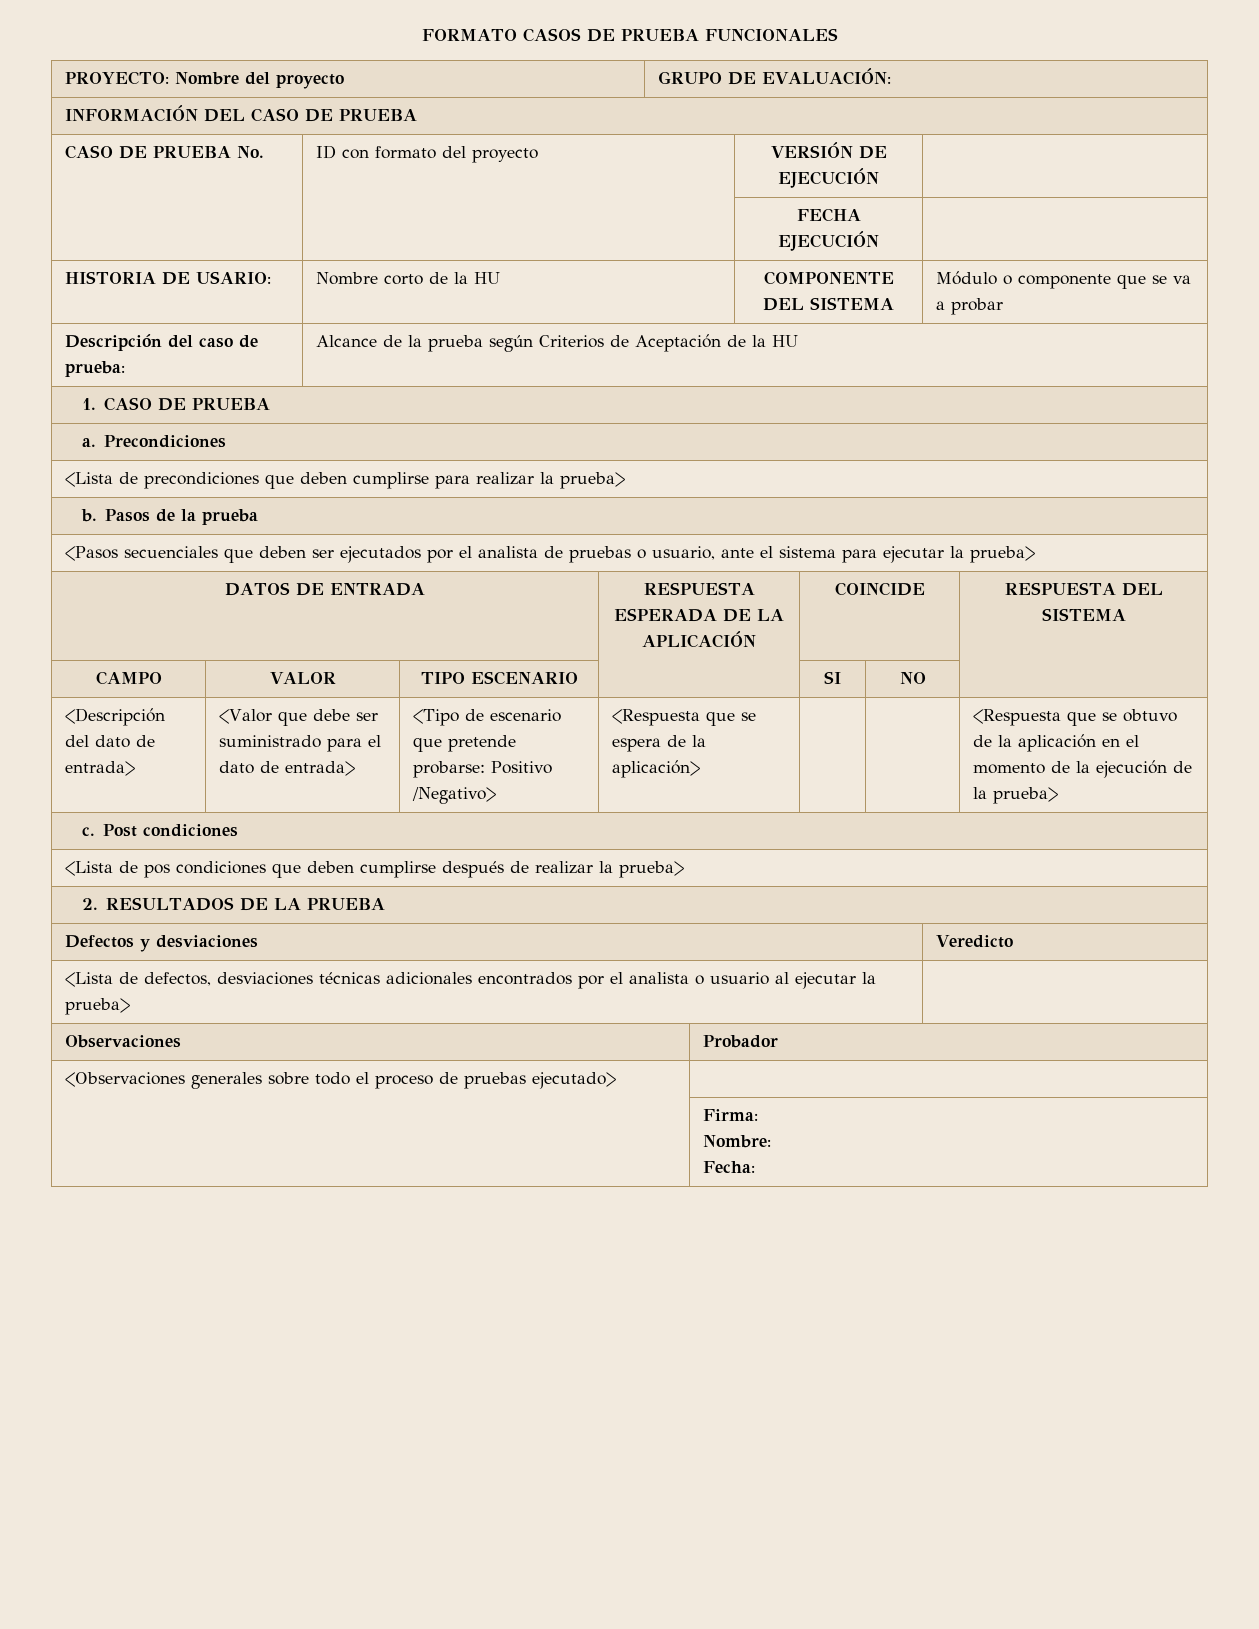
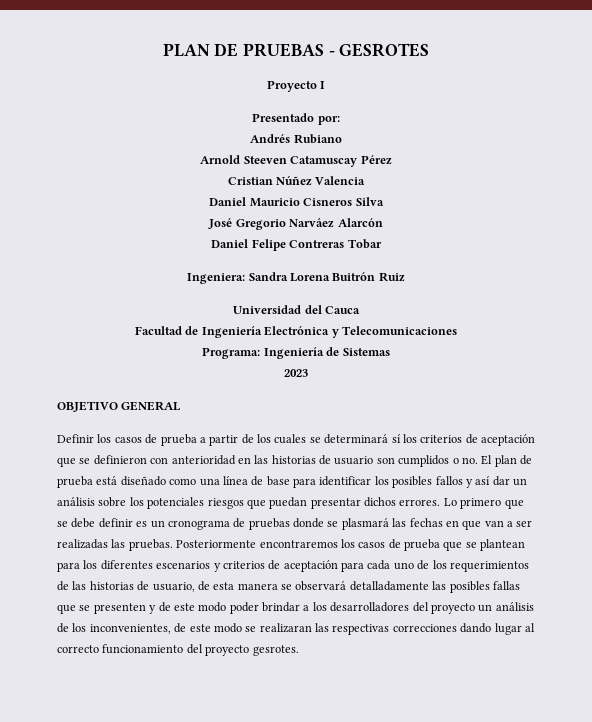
[421,28,838,42] [64,71,344,89] [657,68,891,85] [64,105,417,122] [64,145,264,159] [315,145,538,163] [770,142,887,159] [778,168,879,188] [796,208,861,222] [778,231,879,251] [64,271,271,285] [315,272,500,285] [763,271,894,285] [763,297,894,311] [935,271,1191,289] [935,298,1003,315] [64,334,258,351] [64,361,125,377] [315,334,798,352] [81,397,271,411] [81,435,227,448] [64,472,625,489] [80,509,259,525] [64,546,1035,563] [225,582,425,596] [643,582,755,595] [614,608,784,622] [642,631,756,648] [834,582,925,596] [1004,582,1163,596] [1041,608,1126,621] [95,671,162,685] [269,672,336,684] [420,671,578,685] [824,671,841,684] [899,672,926,684] [64,708,165,726] [64,735,155,748] [64,761,135,776] [218,709,378,726] [218,735,381,752] [218,761,355,776] [412,709,561,726] [412,735,516,752] [412,761,552,778] [411,787,496,804] [611,709,756,726] [611,735,706,752] [611,760,700,778] [972,709,1177,726] [972,734,1139,752] [972,760,1192,778] [972,787,1058,804] [81,824,239,837] [64,861,684,878] [81,897,386,911] [64,935,258,952] [935,935,1013,948] [64,972,876,989] [64,998,130,1015] [64,1035,181,1048] [702,1035,778,1048] [64,1072,616,1089] [702,1109,758,1121] [702,1135,771,1148] [702,1161,755,1173] FORMATO CASOS DE PRUEBA FUNCIONALES // PROYECTO: Nombre del proyecto | GRUPO DE EVALUACIÓN: // INFORMACIÓN DEL CASO DE PRUEBA // CASO DE PRUEBA No. | ID con formato del proyecto | VERSIÓN DE EJECUCIÓN | // | | FECHA EJECUCIÓN | // HISTORIA DE USARIO: | Nombre corto de la HU | COMPONENTE DEL SISTEMA | Módulo o componente que se va a probar // Descripción del caso de prueba: | Alcance de la prueba según Criterios de Aceptación de la HU // 1. CASO DE PRUEBA // a. Precondiciones // <Lista de precondiciones que deben cumplirse para realizar la prueba> // b. Pasos de la prueba // <Pasos secuenciales que deben ser ejecutados por el analista de pruebas o usuario, ante el sistema para ejecutar la prueba> // DATOS DE ENTRADA | RESPUESTA ESPERADA DE LA APLICACIÓN | COINCIDE | RESPUESTA DEL SISTEMA // CAMPO | VALOR | TIPO ESCENARIO | | SI | NO | // <Descripción del dato de entrada> | <Valor que debe ser suministrado para el dato de entrada> | <Tipo de escenario que pretende probarse: Positivo /Negativo> | <Respuesta que se espera de la aplicación> | | | <Respuesta que se obtuvo de la aplicación en el momento de la ejecución de la prueba> // c. Post condiciones // <Lista de pos condiciones que deben cumplirse después de realizar la prueba> // 2. RESULTADOS DE LA PRUEBA // Defectos y desviaciones | Veredicto // <Lista de defectos, desviaciones técnicas adicionales encontrados por el analista o usuario al ejecutar la prueba> | // Observaciones | Probador // <Observaciones generales sobre todo el proceso de pruebas ejecutado> | // | Firma: // Nombre: // Fecha: -> [162,43,430,57] [266,80,326,92] [252,113,340,125] [250,134,342,144] [200,155,392,167] [227,176,366,186] [209,197,384,207] [208,218,383,230] [211,239,382,251] [187,272,405,284] [233,305,360,314] [135,326,457,338] [202,347,390,359] [284,369,308,377] [57,401,181,412] [57,434,535,446] [57,455,532,467] [57,476,527,488] [57,497,524,509] [57,518,533,530] [57,539,526,551] [57,560,529,572] [57,581,520,593] [57,602,534,614] [57,623,535,635] [57,644,299,656] PLAN DE PRUEBAS - GESROTES // Proyecto I // Presentado por: // Andrés Rubiano // Arnold Steeven Catamuscay Pérez // Cristian Núñez Valencia // Daniel Mauricio Cisneros Silva // José Gregorio Narváez Alarcón // Daniel Felipe Contreras Tobar // Ingeniera: Sandra Lorena Buitrón Ruiz // Universidad del Cauca // Facultad de Ingeniería Electrónica y Telecomunicaciones // Programa: Ingeniería de Sistemas // 2023 // OBJETIVO GENERAL // Definir los casos de prueba a partir de los cuales se determinará sí los criterios de aceptación que se definieron con anterioridad en las historias de usuario son cumplidos o no. El plan de prueba está diseñado como una línea de base para identificar los posibles fallos y así dar un análisis sobre los potenciales riesgos que puedan presentar dichos errores. Lo primero que se debe definir es un cronograma de pruebas donde se plasmará las fechas en que van a ser realizadas las pruebas. Posteriormente encontraremos los casos de prueba que se plantean para los diferentes escenarios y criterios de aceptación para cada uno de los requerimientos de las historias de usuario, de esta manera se observará detalladamente las posibles fallas que se presenten y de este modo poder brindar a los desarrolladores del proyecto un análisis de los inconvenientes, de este modo se realizaran las respectivas correcciones dando lugar al correcto funcionamiento del proyecto gesrotes.

